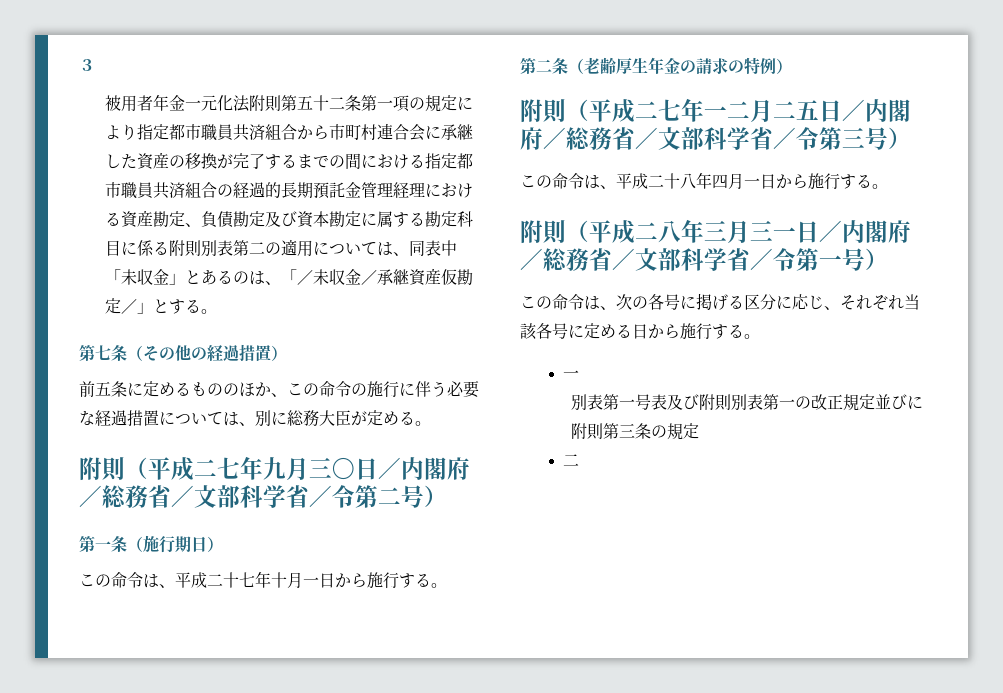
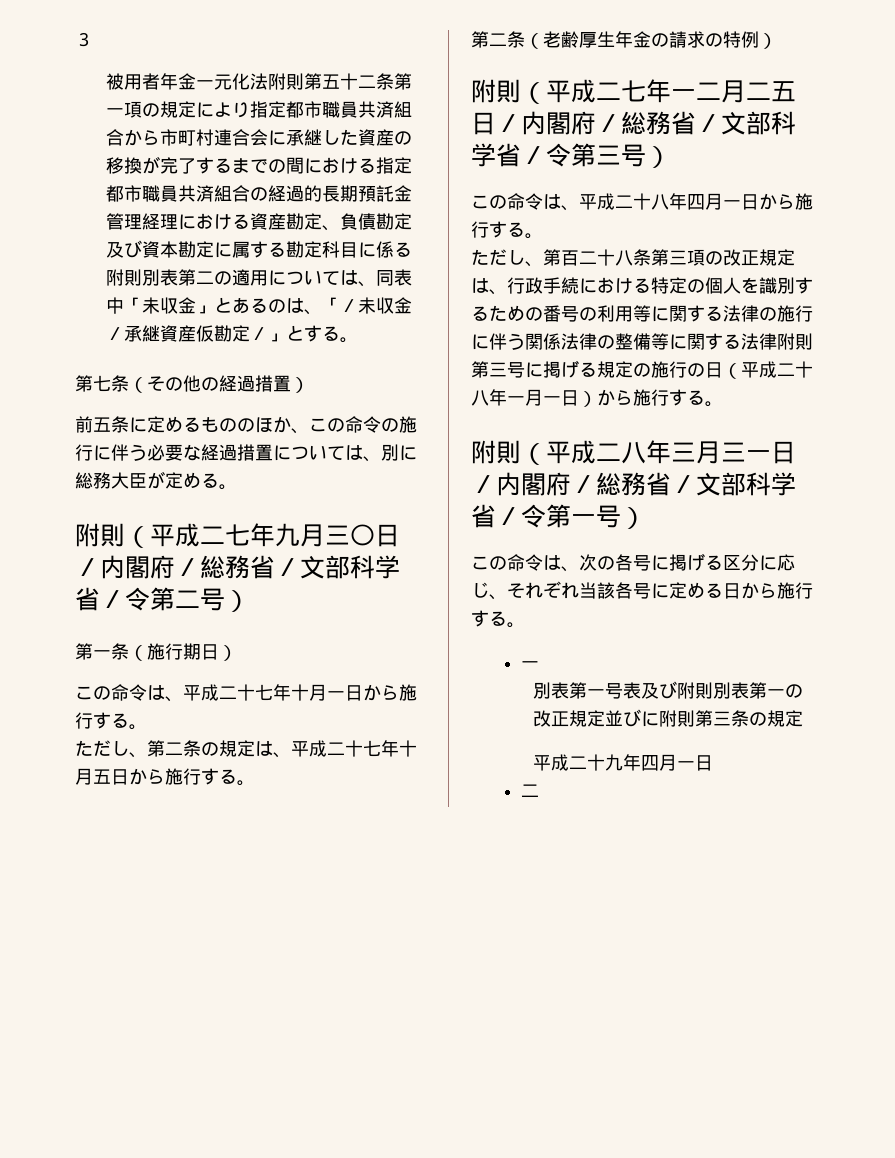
(447, 585) none -> [75,740,417,758] [75,768,255,786] // ただし、第二条の規定は、平成二十七年十月五日から施行する。
(888, 186) none -> [471,249,795,267] [471,277,813,295] [471,305,813,322] [471,333,813,350] [471,360,813,379] [471,389,723,407] // ただし、第百二十八条第三項の改正規定は、行政手続における特定の個人を識別するための番号の利用等に関する法律の施行に伴う関係法律の整備等に関する法律附則第三号に掲げる規定の施行の日（平成二十八年一月一日）から施行する。
(700, 431) none -> [532,754,713,771] // 平成二十九年四月一日

